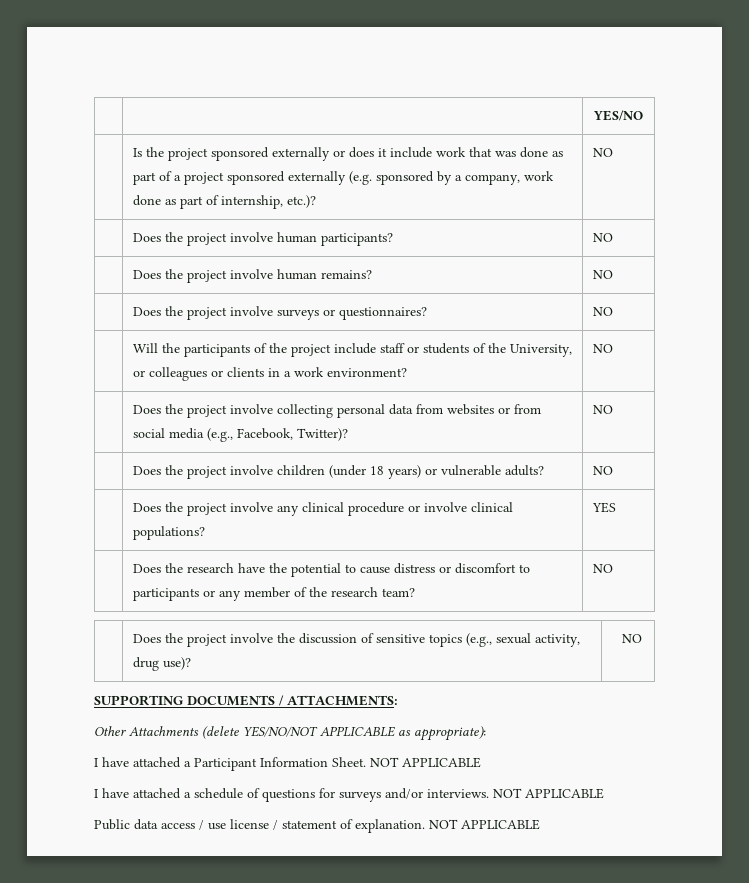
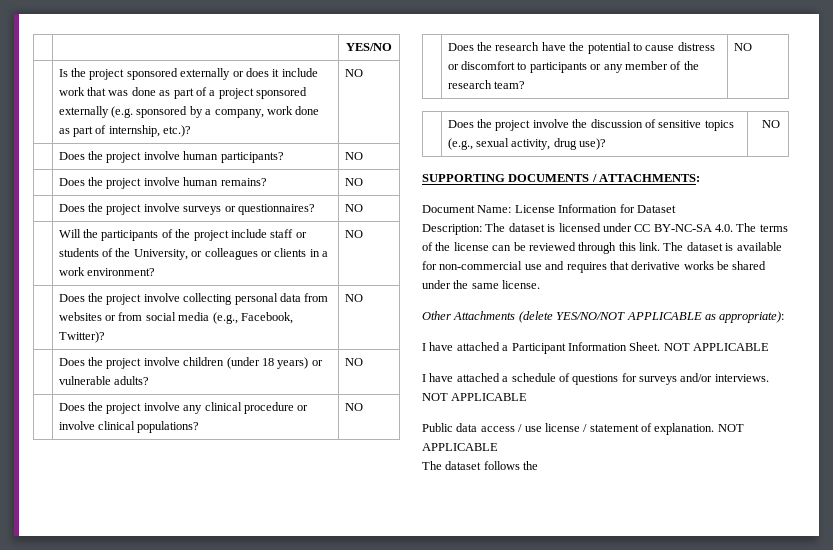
[591,502,616,513] YES -> [344,403,363,411] NO
(398, 700) none -> [422,204,676,213] [422,223,788,235] [422,242,782,254] [422,261,767,273] [422,280,541,289] // Document Name: License Information for Dataset // Description: The dataset is licensed under CC BY-NC-SA 4.0. The terms of the license can be reviewed through this link. The dataset is available for non-commercial use and requires that derivative works be shared under the same license.
(540, 824) none -> [422,461,539,470] // The dataset follows the

